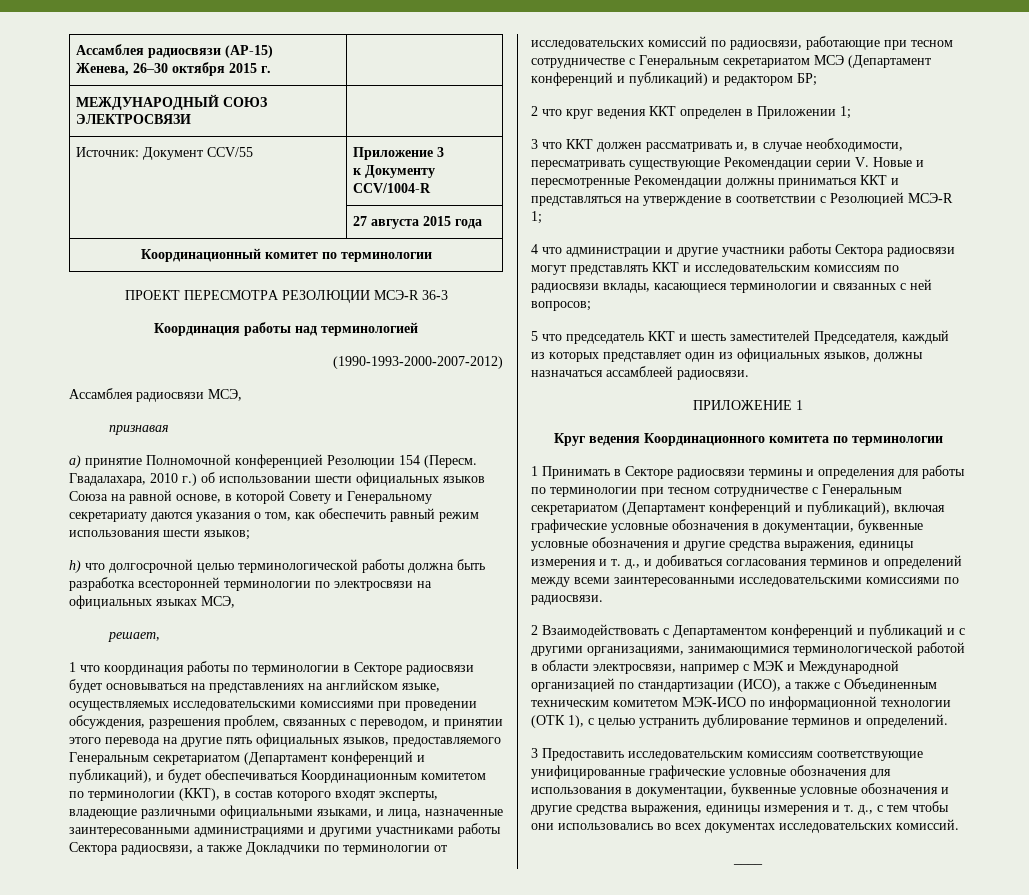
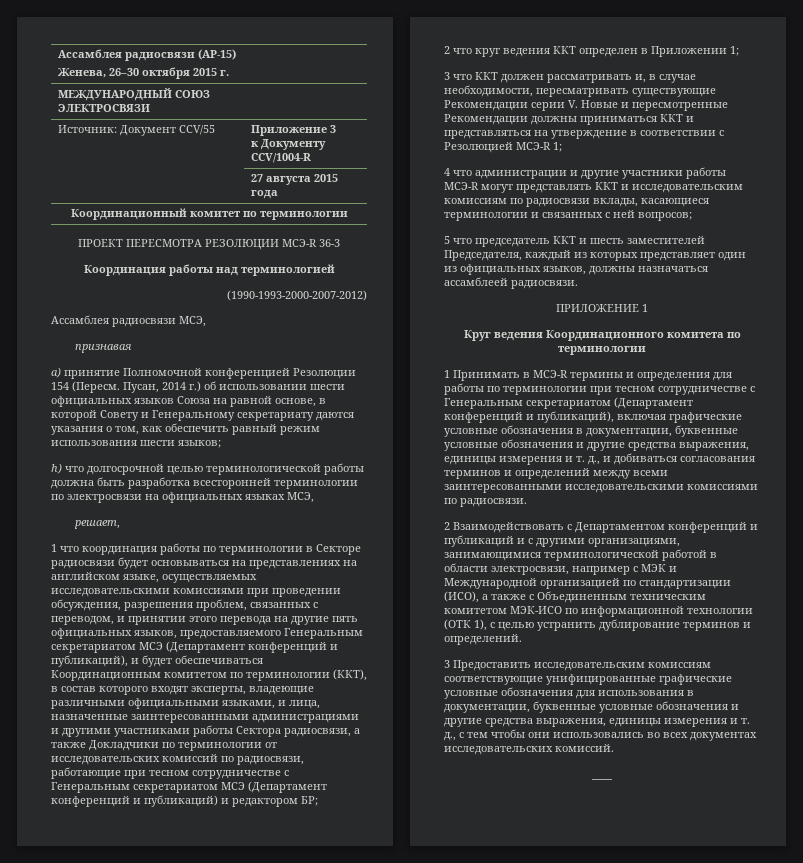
[69,473,178,486] Гвадалахара, 2010 -> [123,382,186,393] Пусан, 2014
(240, 760) none -> [139,642,163,650] МСЭ
[835,244,955,257] Сектора радиосвязи -> [444,182,479,190] МСЭ-R
[625,466,745,479] Секторе радиосвязи -> [533,370,568,378] МСЭ-R

